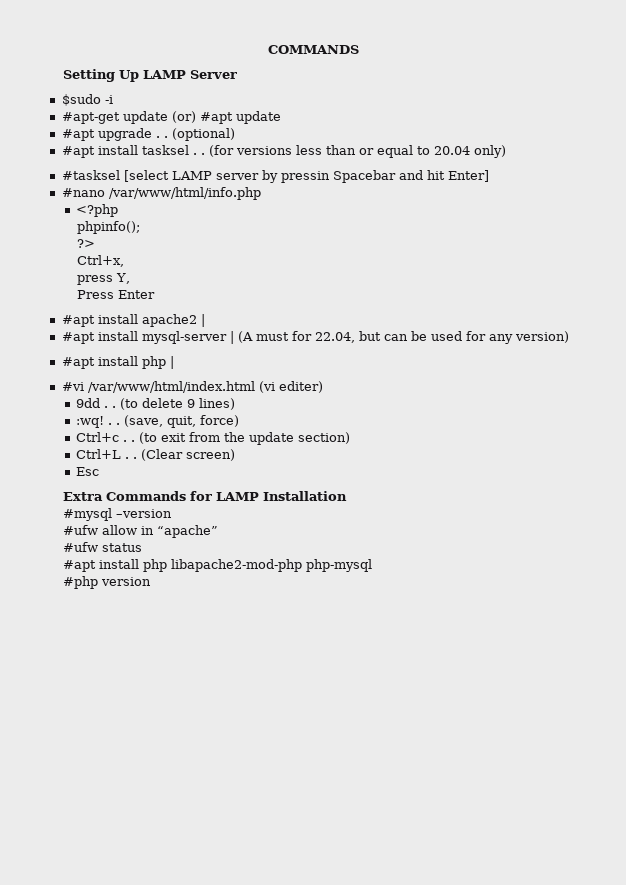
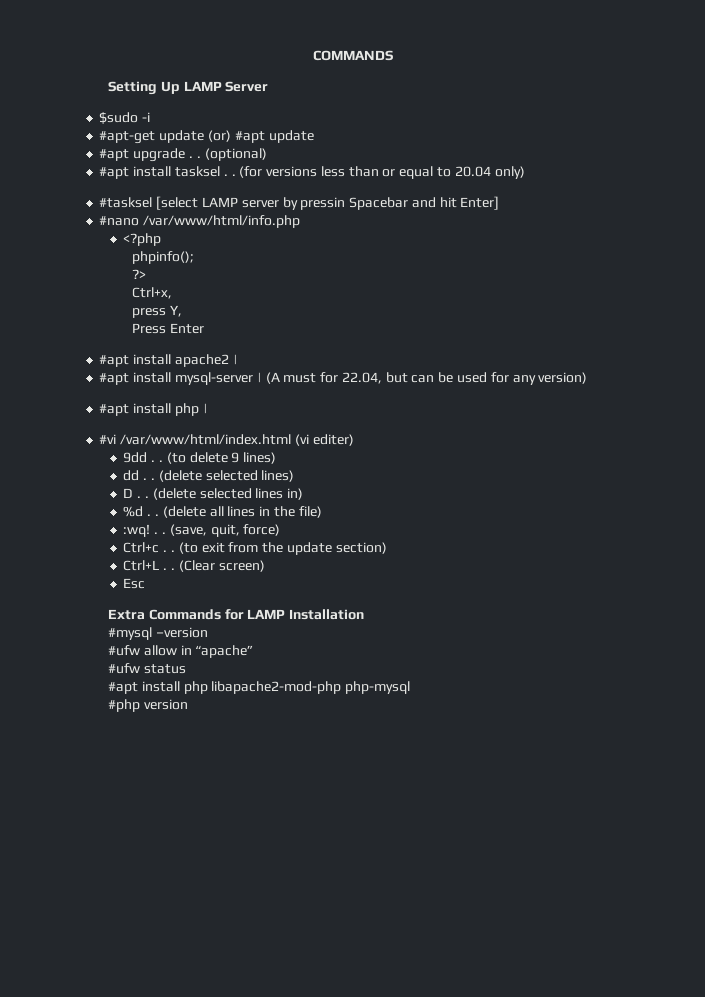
(236, 404) none -> [123,470,295,482] [123,488,304,500] [123,506,322,518] // dd . . (delete selected lines) // D . . (delete selected lines in) // %d . . (delete all lines in the file)

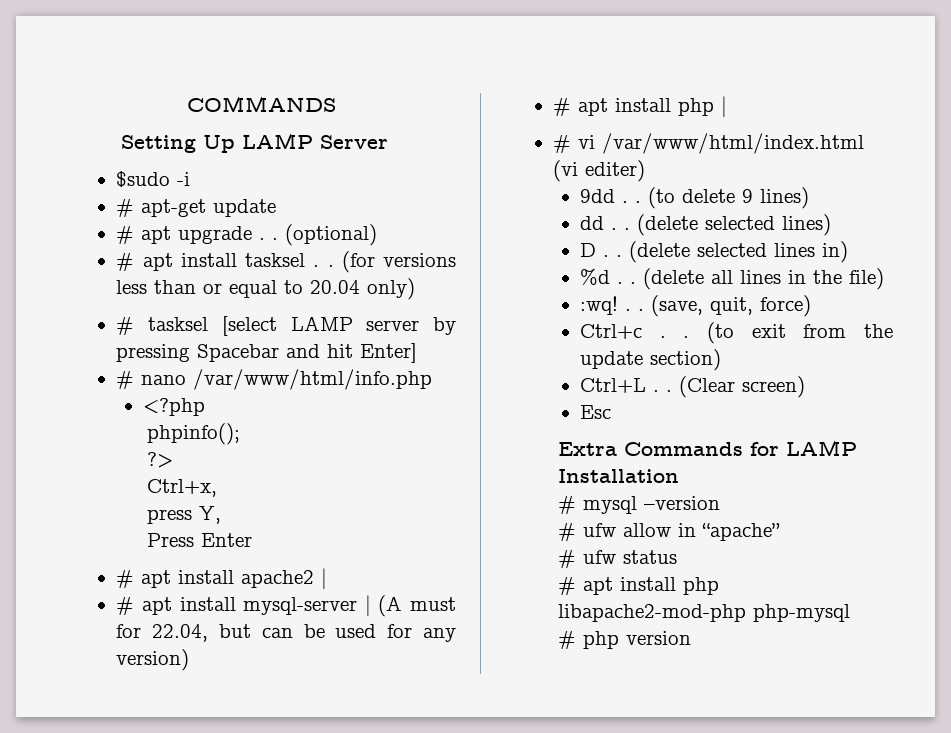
[99,130,265,144] #apt-get update (or) #apt -> [116,198,207,218] # apt-get
[99,149,130,161] #apt -> [116,225,172,245] # apt
[99,167,130,179] #apt -> [116,252,173,272] # apt
[99,197,153,208] #tasksel -> [116,316,209,336] # tasksel
[300,197,346,210] pressin -> [116,344,191,362] pressing
[99,216,140,226] #nano -> [116,370,187,390] # nano
[99,355,130,367] #apt -> [116,569,172,589] # apt
[99,373,130,385] #apt -> [116,596,172,616] # apt
[99,404,130,416] #apt -> [553,97,609,117] # apt
[99,434,117,444] #vi -> [553,134,596,154] # vi
[108,627,153,640] #mysql -> [557,495,637,515] # mysql
[108,645,141,656] #ufw -> [557,522,616,542] # ufw
[108,663,141,674] #ufw -> [557,549,616,569] # ufw
[108,682,139,694] #apt -> [557,576,613,596] # apt
[108,699,141,712] #php -> [557,630,619,650] # php

